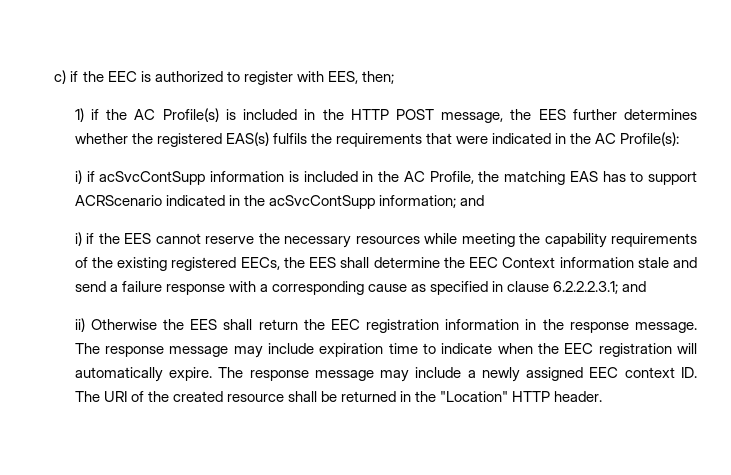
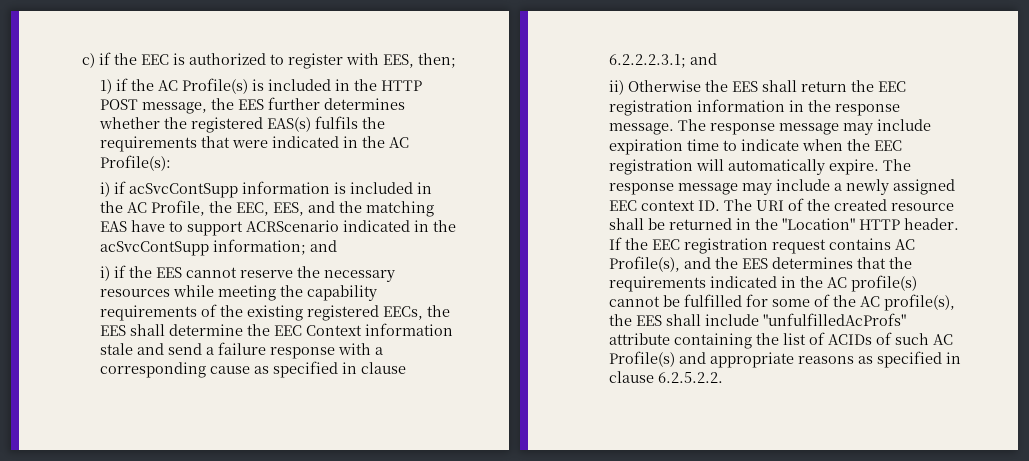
(500, 176) none -> [236,201,363,216] EEC, EES, and the
[602,171,626,182] has -> [131,220,166,232] have
(603, 396) none -> [609,237,916,254] [609,256,913,272] [609,275,918,292] [609,294,956,311] [609,313,907,326] [609,332,954,349] [609,351,962,368] [609,371,724,383] If the EEC registration request contains AC Profile(s), and the EES determines that the requirements indicated in the AC profile(s) cannot be fulfilled for some of the AC profile(s), the EES shall include "unfulfilledAcProfs" attribute containing the list of ACIDs of such AC Profile(s) and appropriate reasons as specified in clause 6.2.5.2.2.

